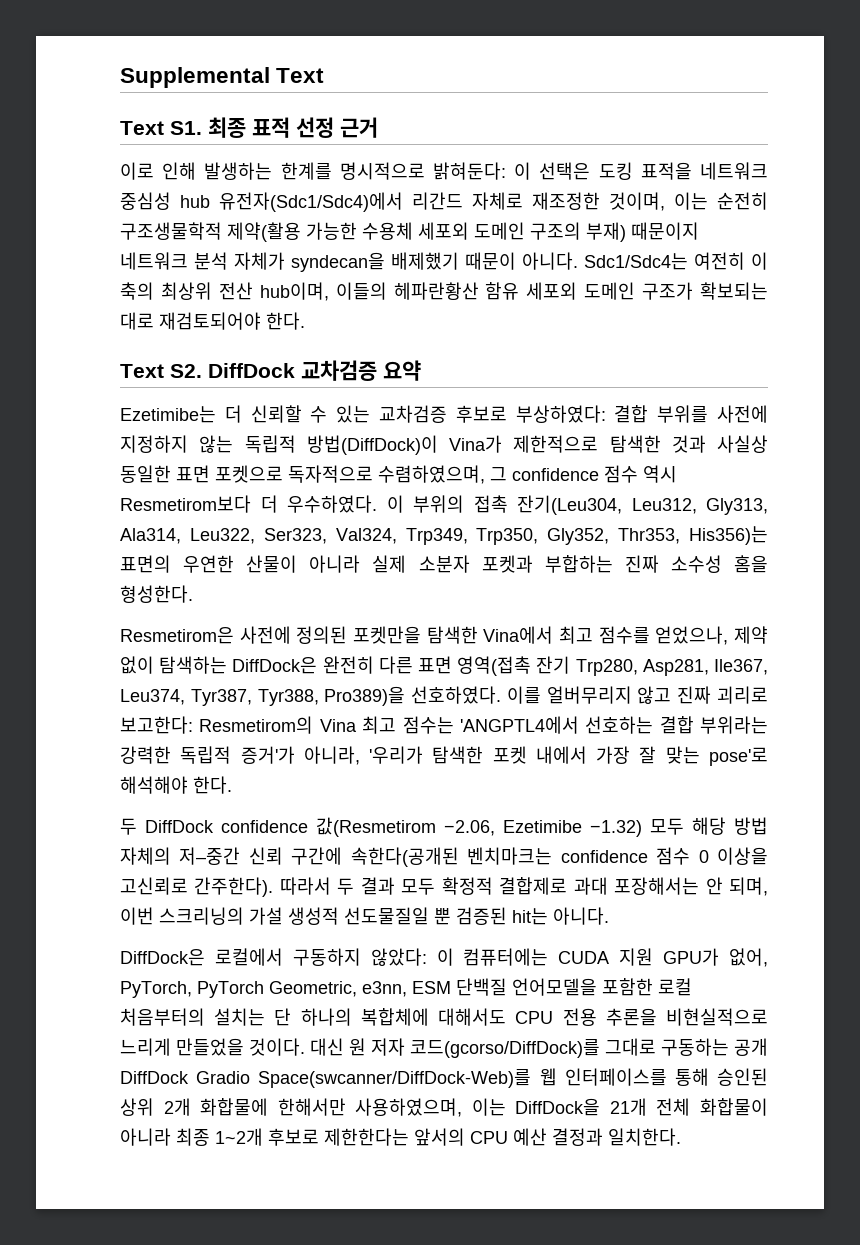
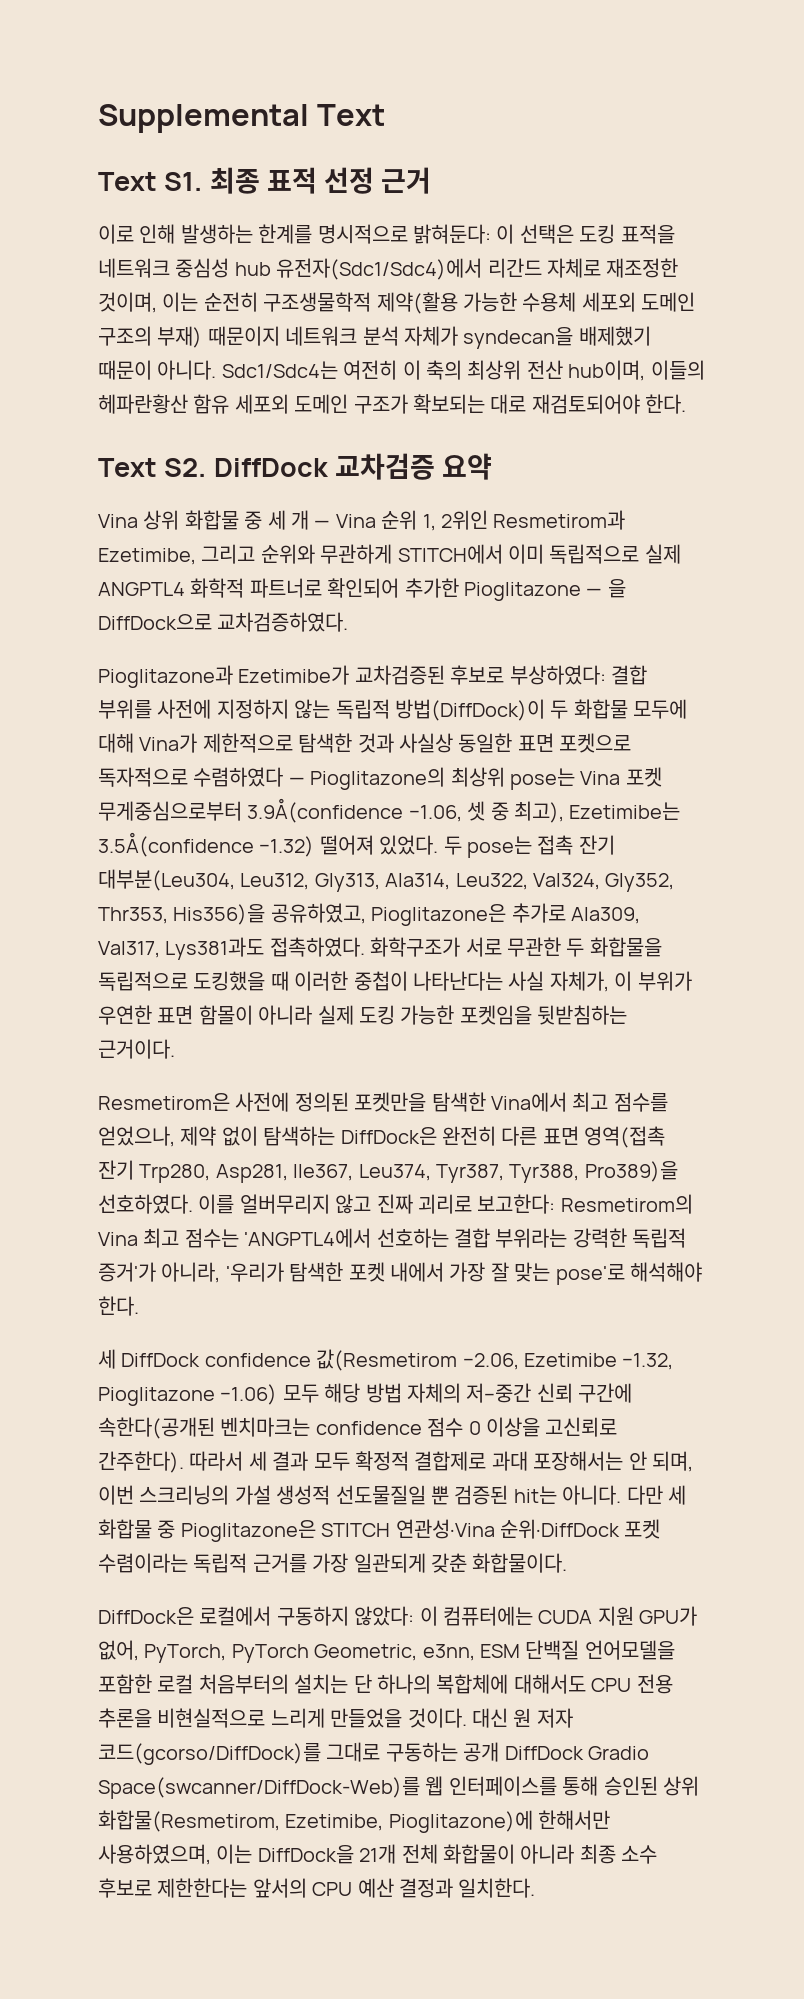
[120,405,447,423] Ezetimibe는 더 신뢰할 수 있는 교차검증 -> [98,510,626,531] [98,544,681,565] [98,578,626,601] [98,612,349,632] [98,665,445,688] Vina 상위 화합물 중 세 개 — Vina 순위 1, 2위인 Resmetirom과 Ezetimibe, 그리고 순위와 무관하게 STITCH에서 이미 독립적으로 실제 ANGPTL4 화학적 파트너로 확인되어 추가한 Pioglitazone — 을 DiffDock으로 교차검증하였다. // Pioglitazone과 Ezetimibe가 교차검증된
(438, 445) none -> [550,699,688,719] [98,733,134,753] 두 화합물 모두에 대해
[378,465,677,484] [120,495,768,515] [120,526,768,545] [120,555,769,573] [120,585,193,603] 수렴하였으며, 그 confidence 점수 역시 Resmetirom보다 더 우수하였다. 이 부위의 접촉 잔기(Leu304, Leu312, Gly313, Ala314, Leu322, Ser323, Val324, Trp349, Trp350, Gly352, Thr353, His356)는 표면의 우연한 산물이 아니라 실제 소분자 포켓과 부합하는 진짜 소수성 홈을 형성한다. -> [193,767,662,790] [98,798,681,823] [98,832,615,858] [98,869,675,892] [98,903,640,926] [98,937,662,960] [98,971,692,992] [98,1005,628,1025] [98,1039,175,1059] 수렴하였다 — Pioglitazone의 최상위 pose는 Vina 포켓 무게중심으로부터 3.9Å(confidence −1.06, 셋 중 최고), Ezetimibe는 3.5Å(confidence −1.32) 떨어져 있었다. 두 pose는 접촉 잔기 대부분(Leu304, Leu312, Gly313, Ala314, Leu322, Val324, Gly352, Thr353, His356)을 공유하였고, Pioglitazone은 추가로 Ala309, Val317, Lys381과도 접촉하였다. 화학구조가 서로 무관한 두 화합물을 독립적으로 도킹했을 때 이러한 중첩이 나타난다는 사실 자체가, 이 부위가 우연한 표면 함몰이 아니라 실제 도킹 가능한 포켓임을 뒷받침하는 근거이다.
[120,818,137,835] 두 -> [98,1349,116,1369] 세
[590,820,642,837] −1.32) -> [622,1353,674,1370] [98,1384,278,1406] −1.32, Pioglitazone −1.06)
[337,878,355,895] 두 -> [248,1451,267,1471] 세
(609, 916) none -> [626,1485,686,1505] [98,1519,661,1542] [98,1553,568,1573] 다만 세 화합물 중 Pioglitazone은 STITCH 연관성·Vina 순위·DiffDock 포켓 수렴이라는 독립적 근거를 가장 일관되게 갖춘 화합물이다.
[163,1098,269,1116] 2개 화합물에 -> [98,1810,533,1833] 화합물(Resmetirom, Ezetimibe, Pioglitazone)에
[215,1128,263,1146] 1~2개 -> [621,1845,658,1864] 소수

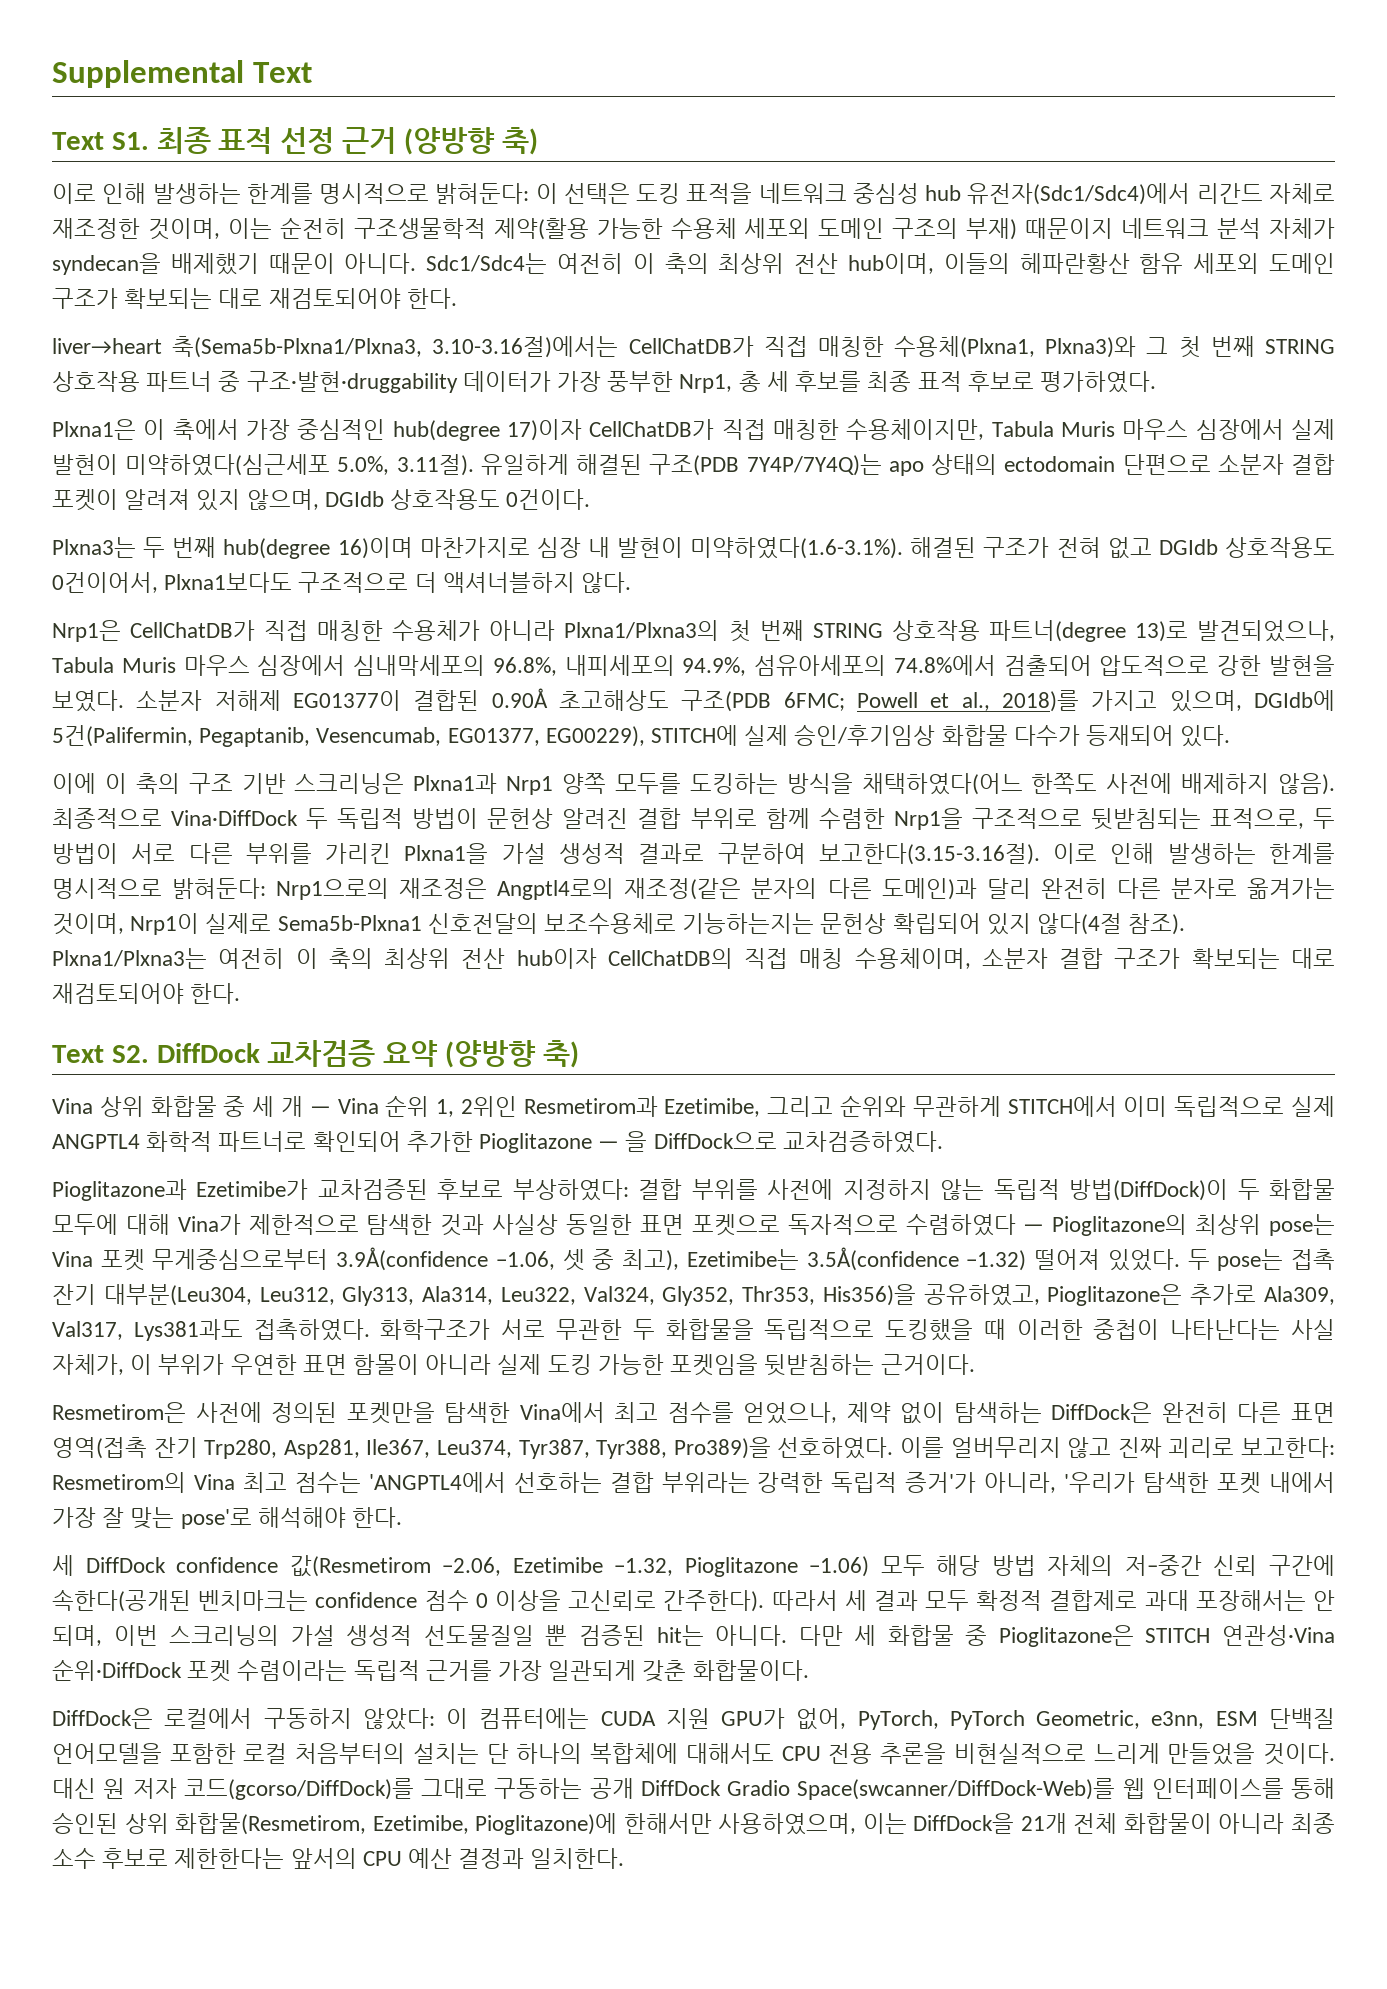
(432, 180) none -> [403,127,538,155] (양방향 축)
(687, 404) none -> [52,336,1336,358] [52,371,1156,393] [52,419,1335,441] [52,454,1336,476] [52,489,591,511] [52,537,1336,559] [52,572,632,593] [52,620,1336,642] [52,655,1335,676] [52,688,1335,712] [52,724,1231,747] [52,773,1335,795] [52,808,1335,830] [52,843,1335,865] [52,878,1336,900] [52,913,1186,935] [52,948,1335,969] [52,983,241,1004] // liver→heart 축(Sema5b-Plxna1/Plxna3, 3.10-3.16절)에서는 CellChatDB가 직접 매칭한 수용체(Plxna1, Plxna3)와 그 첫 번째 STRING 상호작용 파트너 중 구조·발현·druggability 데이터가 가장 풍부한 Nrp1, 총 세 후보를 최종 표적 후보로 평가하였다. // Plxna1은 이 축에서 가장 중심적인 hub(degree 17)이자 CellChatDB가 직접 매칭한 수용체이지만, Tabula Muris 마우스 심장에서 실제 발현이 미약하였다(심근세포 5.0%, 3.11절). 유일하게 해결된 구조(PDB 7Y4P/7Y4Q)는 apo 상태의 ectodomain 단편으로 소분자 결합 포켓이 알려져 있지 않으며, DGIdb 상호작용도 0건이다. // Plxna3는 두 번째 hub(degree 16)이며 마찬가지로 심장 내 발현이 미약하였다(1.6-3.1%). 해결된 구조가 전혀 없고 DGIdb 상호작용도 0건이어서, Plxna1보다도 구조적으로 더 액셔너블하지 않다. // Nrp1은 CellChatDB가 직접 매칭한 수용체가 아니라 Plxna1/Plxna3의 첫 번째 STRING 상호작용 파트너(degree 13)로 발견되었으나, Tabula Muris 마우스 심장에서 심내막세포의 96.8%, 내피세포의 94.9%, 섬유아세포의 74.8%에서 검출되어 압도적으로 강한 발현을 보였다. 소분자 저해제 EG01377이 결합된 0.90Å 초고해상도 구조(PDB 6FMC; Powell et al., 2018)를 가지고 있으며, DGIdb에 5건(Palifermin, Pegaptanib, Vesencumab, EG01377, EG00229), STITCH에 실제 승인/후기임상 화합물 다수가 등재되어 있다. // 이에 이 축의 구조 기반 스크리닝은 Plxna1과 Nrp1 양쪽 모두를 도킹하는 방식을 채택하였다(어느 한쪽도 사전에 배제하지 않음). 최종적으로 Vina·DiffDock 두 독립적 방법이 문헌상 알려진 결합 부위로 함께 수렴한 Nrp1을 구조적으로 뒷받침되는 표적으로, 두 방법이 서로 다른 부위를 가리킨 Plxna1을 가설 생성적 결과로 구분하여 보고한다(3.15-3.16절). 이로 인해 발생하는 한계를 명시적으로 밝혀둔다: Nrp1으로의 재조정은 Angptl4로의 재조정(같은 분자의 다른 도메인)과 달리 완전히 다른 분자로 옮겨가는 것이며, Nrp1이 실제로 Sema5b-Plxna1 신호전달의 보조수용체로 기능하는지는 문헌상 확립되어 있지 않다(4절 참조). Plxna1/Plxna3는 여전히 이 축의 최상위 전산 hub이자 CellChatDB의 직접 매칭 수용체이며, 소분자 결합 구조가 확보되는 대로 재검토되어야 한다.
(493, 466) none -> [445,1040,579,1068] (양방향 축)

